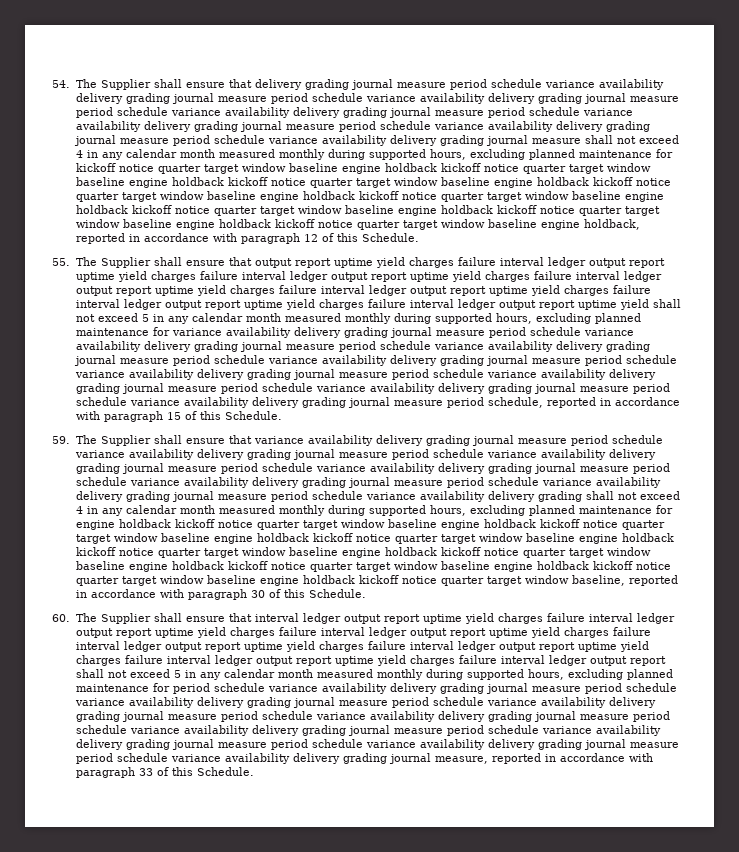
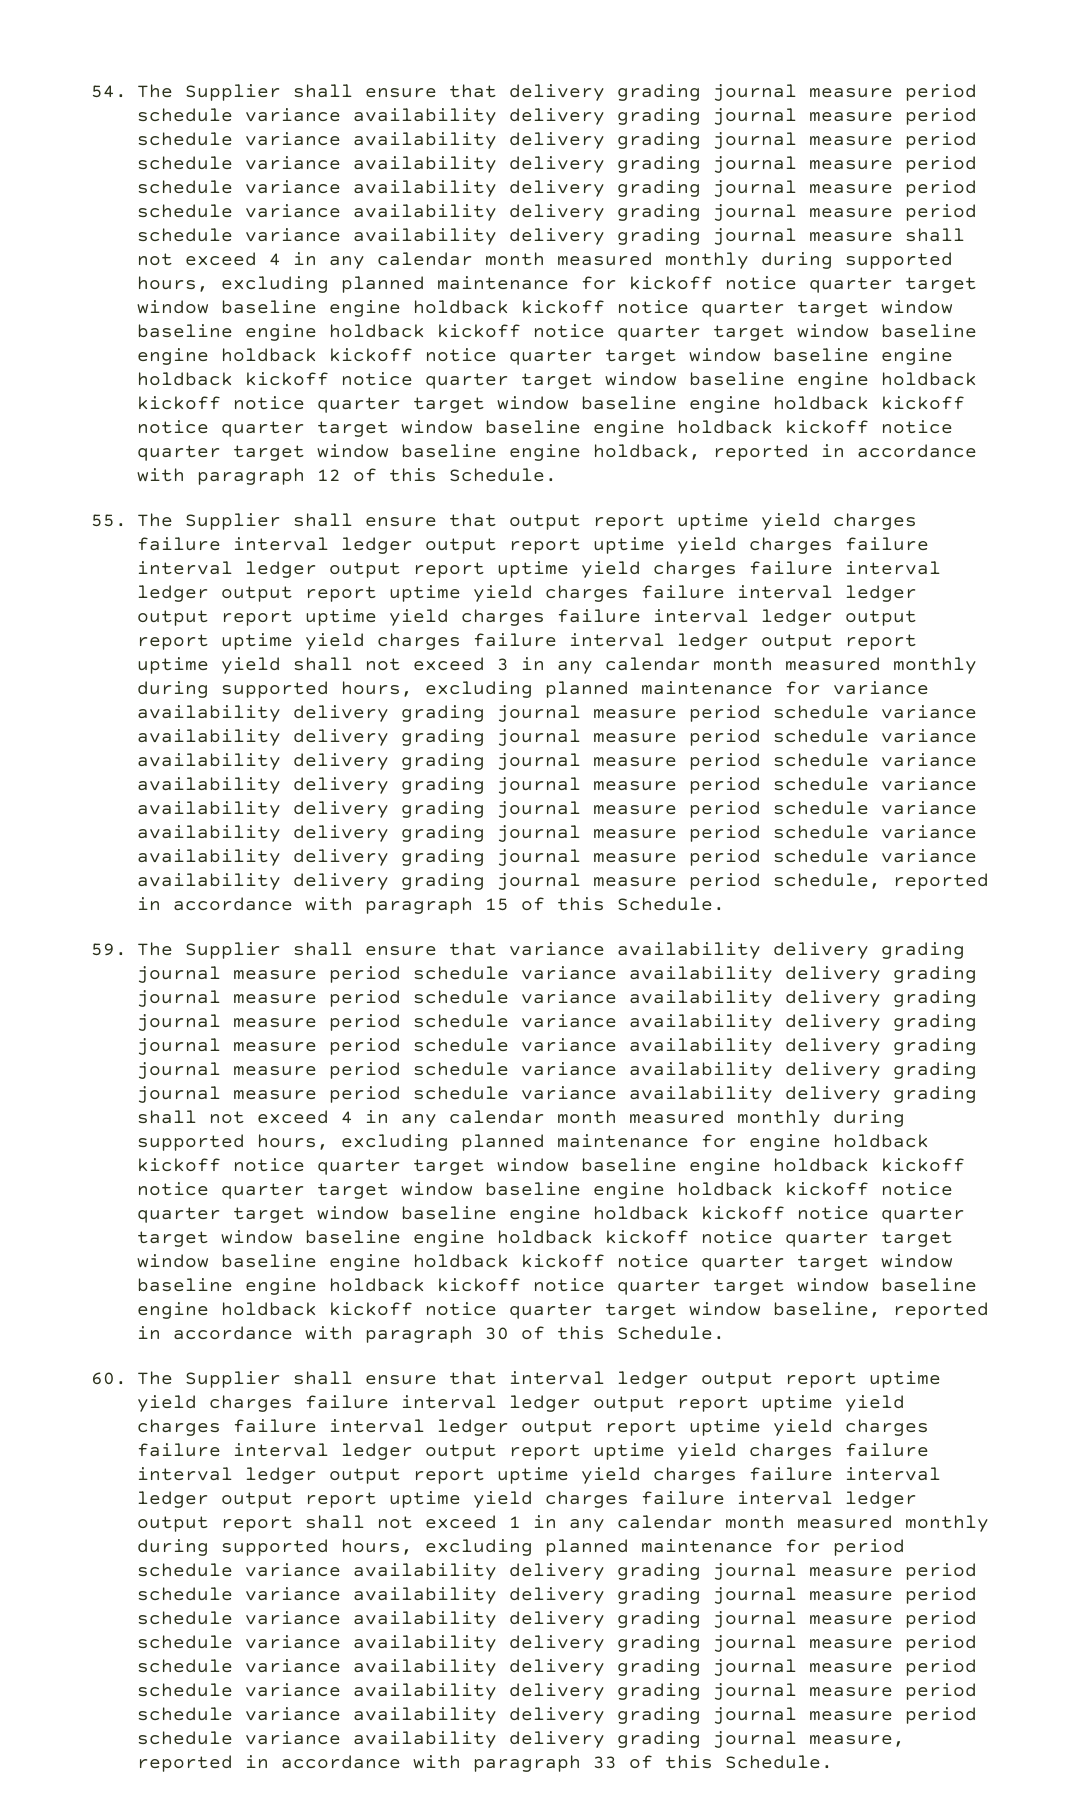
[141,314,149,322] 5 -> [496,658,509,671] 3
[173,670,181,678] 5 -> [508,1516,521,1528] 1

